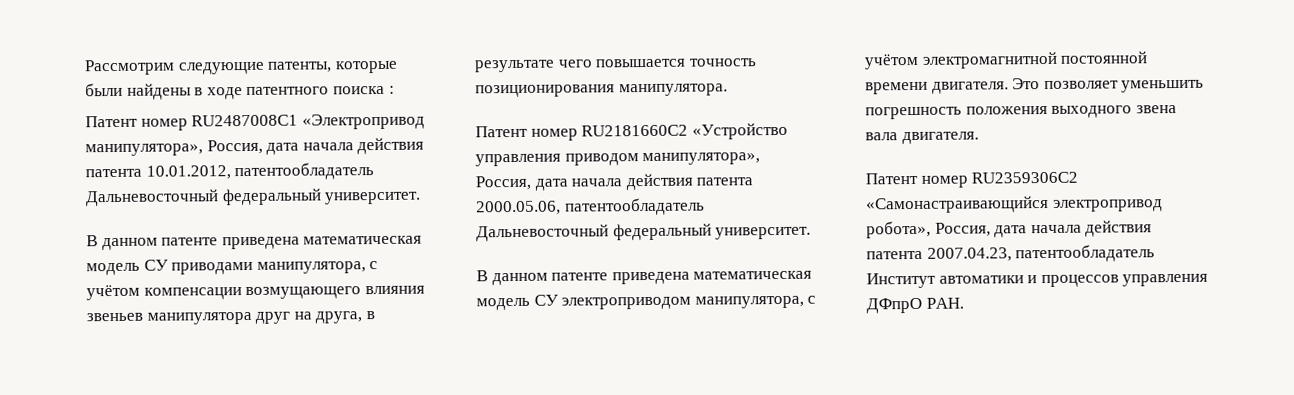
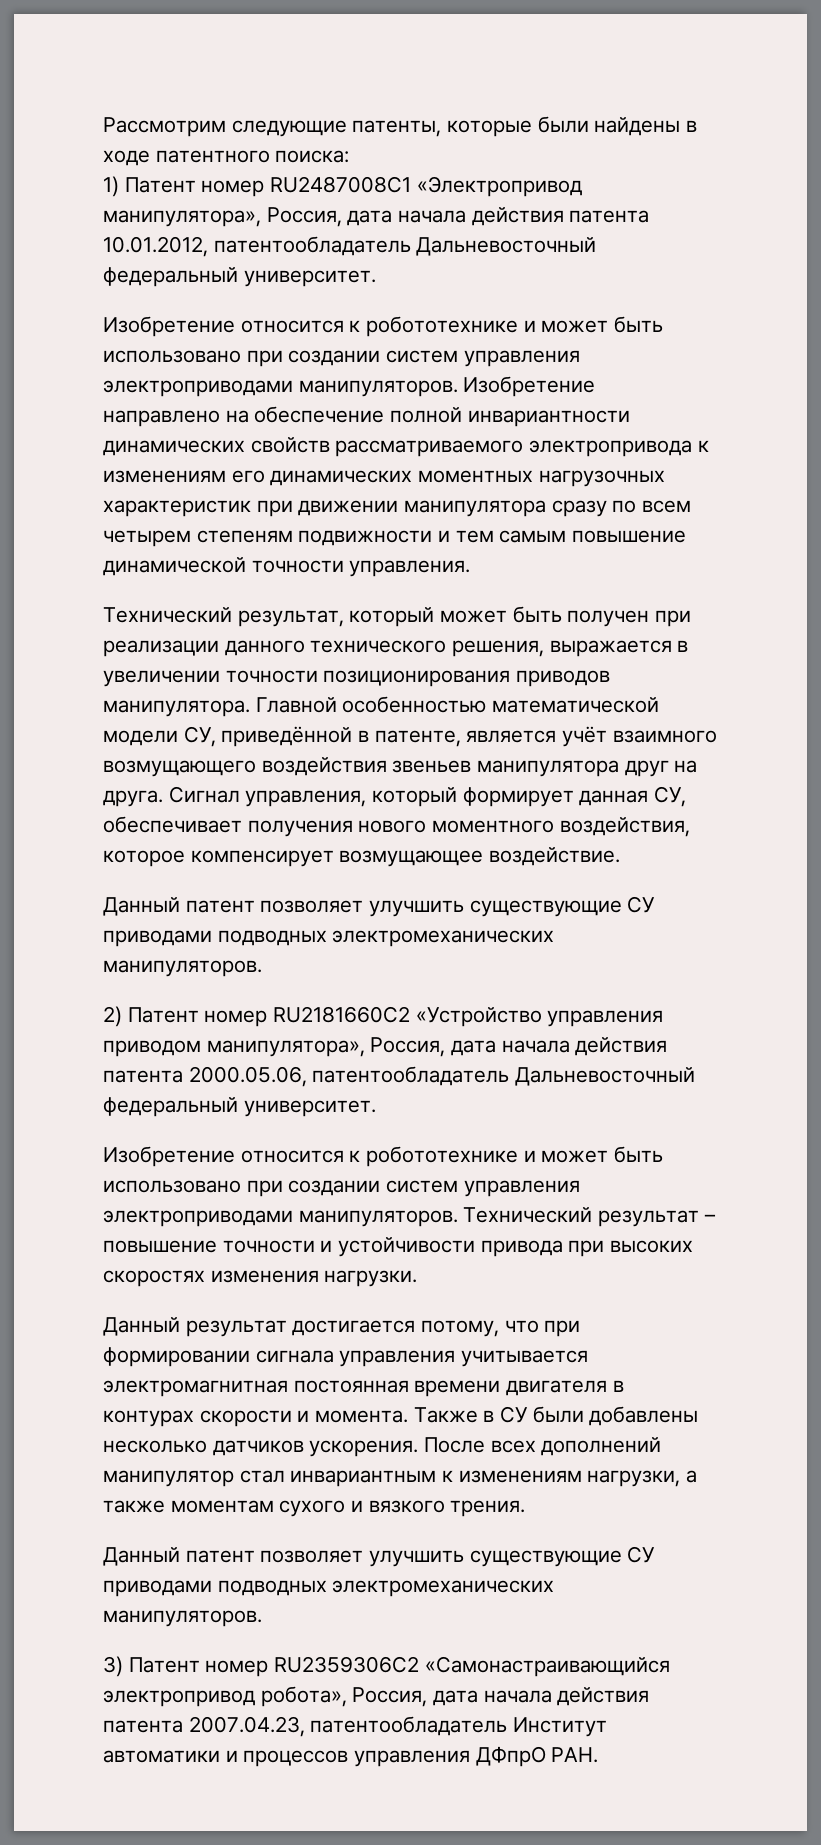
[332,85,395,95] поиска : // -> [275,150,350,163] [103,176,119,197] поиска: // 1)
[86,235,423,251] [86,259,379,276] [86,284,425,301] [86,311,375,325] [474,58,757,73] [475,83,728,98] В данном патенте приведена математическая модель СУ приводами манипулятора, с учётом компенсации возмущающего влияния звеньев манипулятора друг на друга, в результате чего повышается точность позиционирования манипулятора. // -> [103,316,664,337] [103,350,580,367] [103,376,596,397] [103,406,630,427] [103,437,709,457] [103,470,665,487] [103,500,692,517] [103,530,687,547] [103,557,471,577] [103,606,692,627] [103,640,689,657] [103,670,611,687] [103,696,660,717] [103,726,717,747] [103,757,698,777] [103,786,687,807] [103,816,690,837] [103,847,621,867] [103,896,656,917] [103,930,555,947] [103,960,262,977] [103,1006,122,1027] Изобретение относится к робототехнике и может быть использовано при создании систем управления электроприводами манипуляторов. Изобретение направлено на обеспечение полной инвариантности динамических свойств рассматриваемого электропривода к изменениям его динамических моментных нагрузочных характеристик при движении манипулятора сразу по всем четырем степеням подвижности и тем самым повышение динамической точности управления. // Технический результат, который может быть получен при реализации данного технического решения, выражается в увеличении точности позиционирования приводов манипулятора. Главной особенностью математической модели СУ, приведённой в патенте, является учёт взаимного возмущающего воздействия звеньев манипулятора друг на друга. Сигнал управления, который формирует данная СУ, обеспечивает получения нового моментного воздействия, которое компенсирует возмущающее воздействие. // Данный патент позволяет улучшить существующие СУ приводами подводных электромеханических манипуляторов. // 2)
[476,270,813,286] [476,294,817,311] [864,51,1149,70] [865,78,1205,95] [865,105,1177,120] [865,131,979,145] В данном патенте приведена математическая модель СУ электроприводом манипулятора, с учётом электромагнитной постоянной времени двигателя. Это позволяет уменьшить погрешность положения выходного звена вала двигателя. // -> [103,1146,664,1167] [103,1180,580,1197] [103,1207,716,1227] [103,1237,694,1257] [103,1270,418,1287] [103,1317,581,1337] [103,1347,589,1367] [103,1380,624,1397] [103,1406,699,1427] [103,1437,662,1457] [103,1470,698,1487] [103,1500,526,1517] [103,1546,656,1567] [103,1580,555,1597] [103,1610,262,1627] [103,1656,123,1677] Изобретение относится к робототехнике и может быть использовано при создании систем управления электроприводами манипуляторов. Технический результат – повышение точности и устойчивости привода при высоких скоростях изменения нагрузки. // Данный результат достигается потому, что при формировании сигнала управления учитывается электромагнитная постоянная времени двигателя в контурах скорости и момента. Также в СУ были добавлены несколько датчиков ускорения. После всех дополнений манипулятор стал инвариантным к изменениям нагрузки, а также моментам сухого и вязкого трения. // Данный патент позволяет улучшить существующие СУ приводами подводных электромеханических манипуляторов. // 3)

